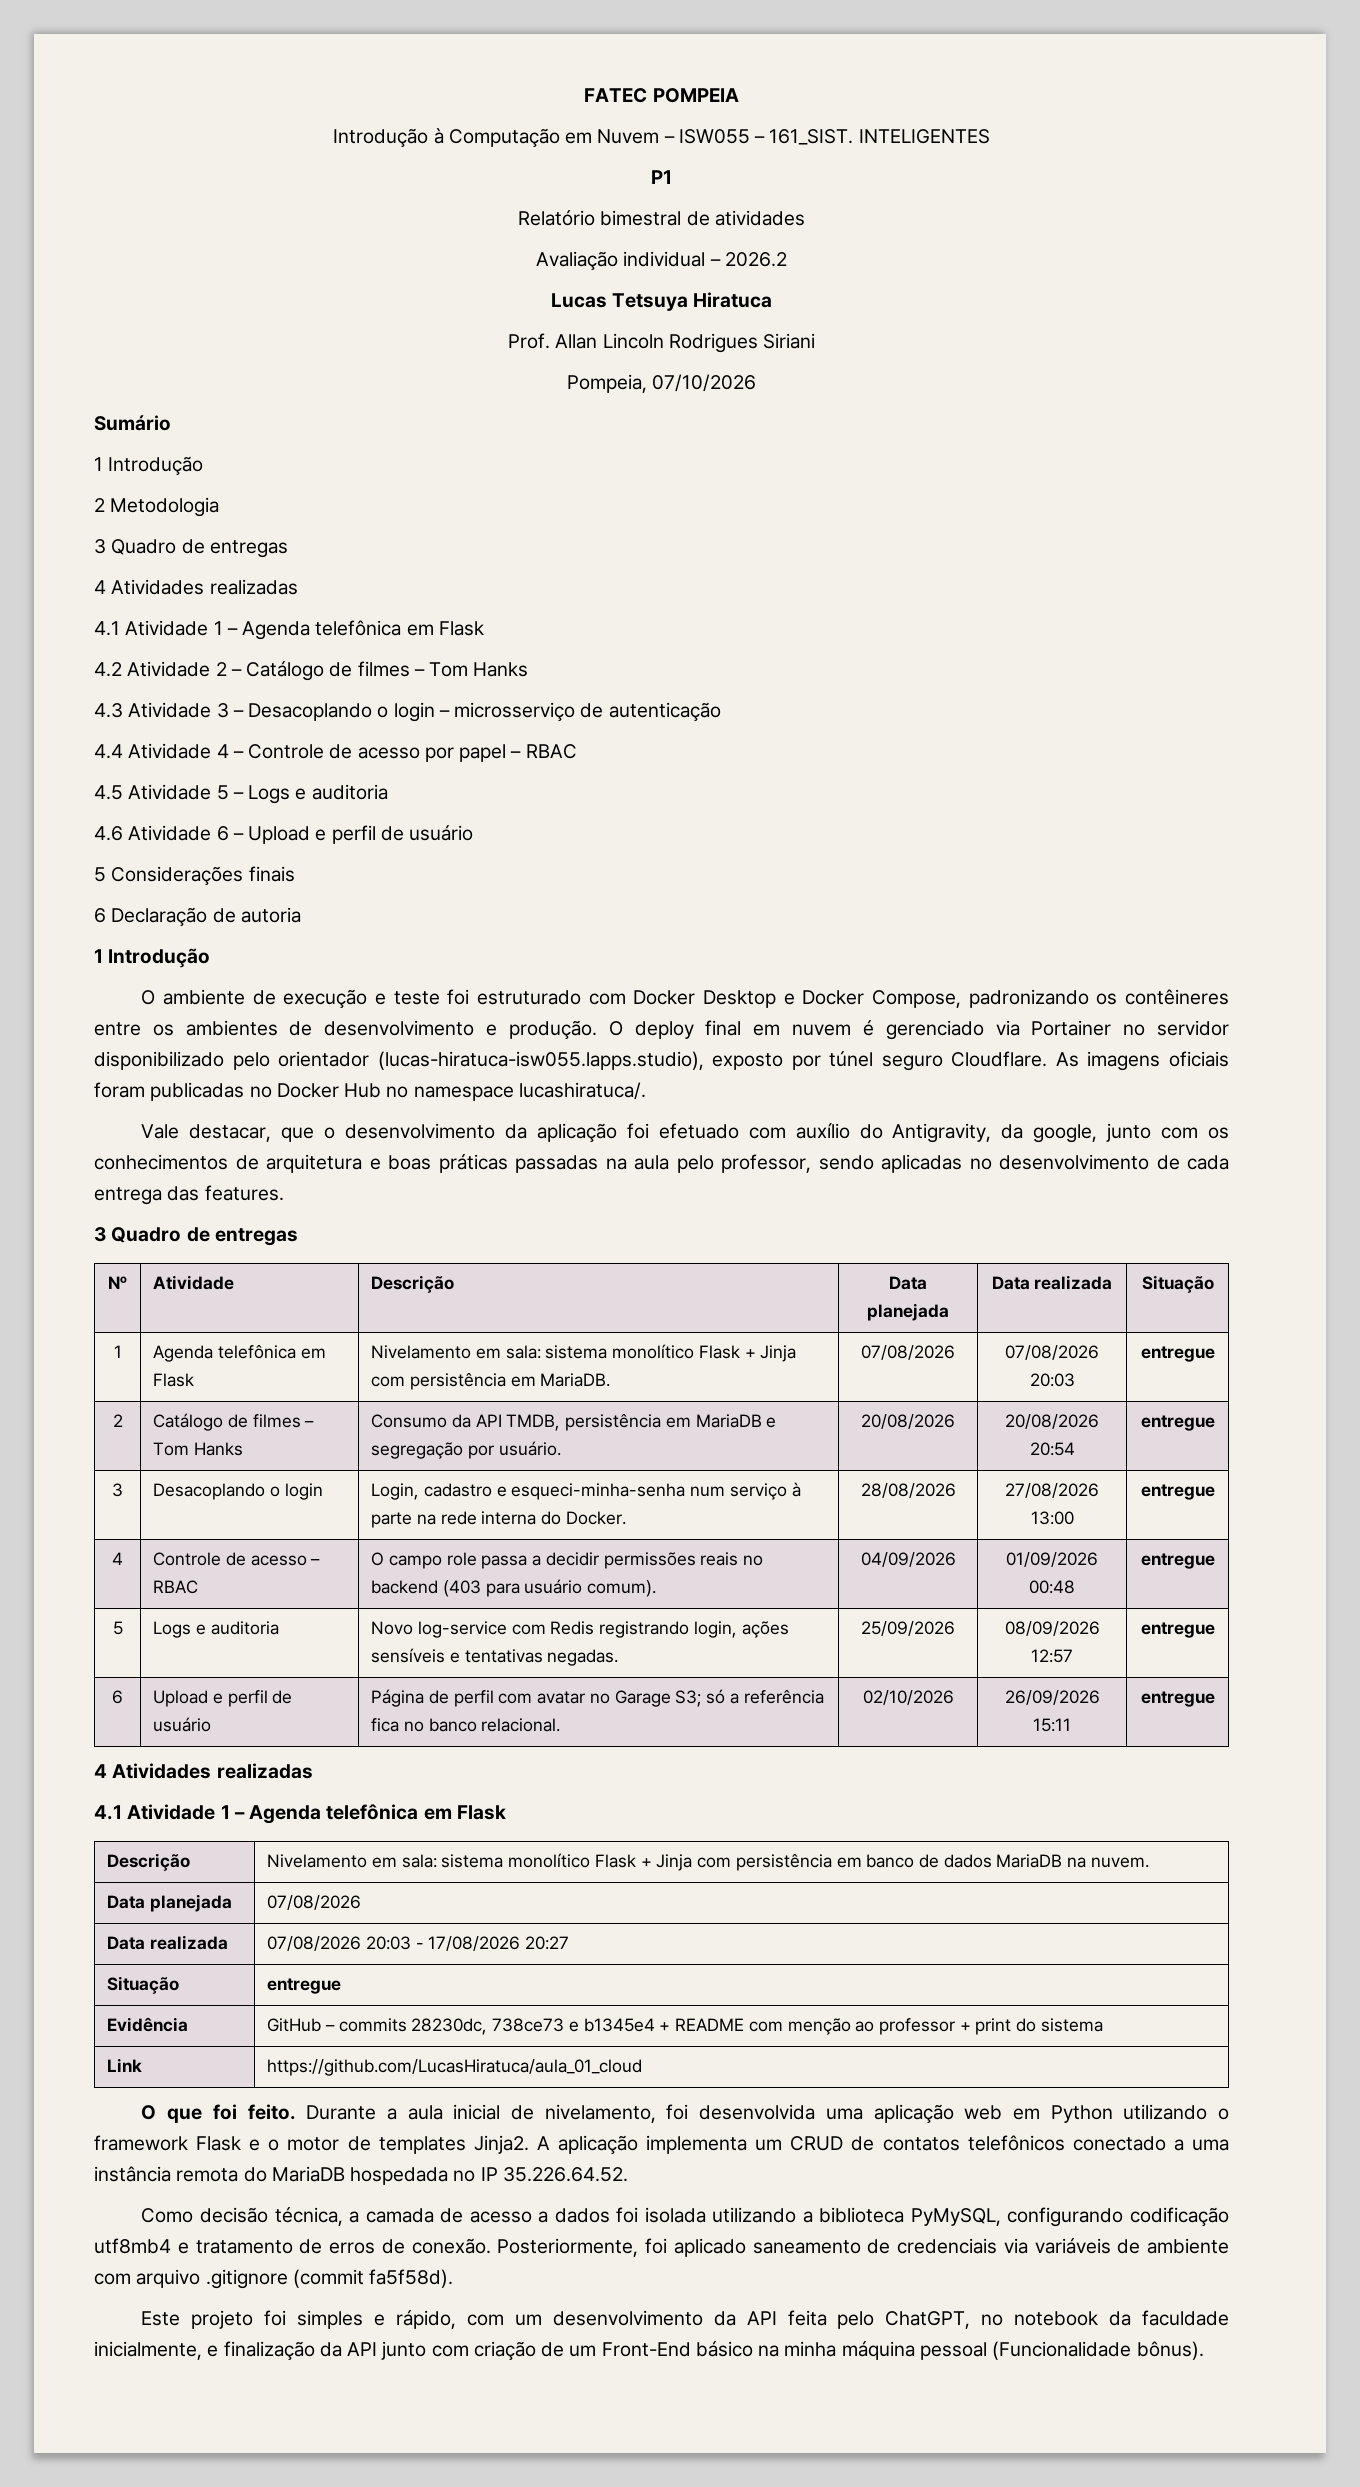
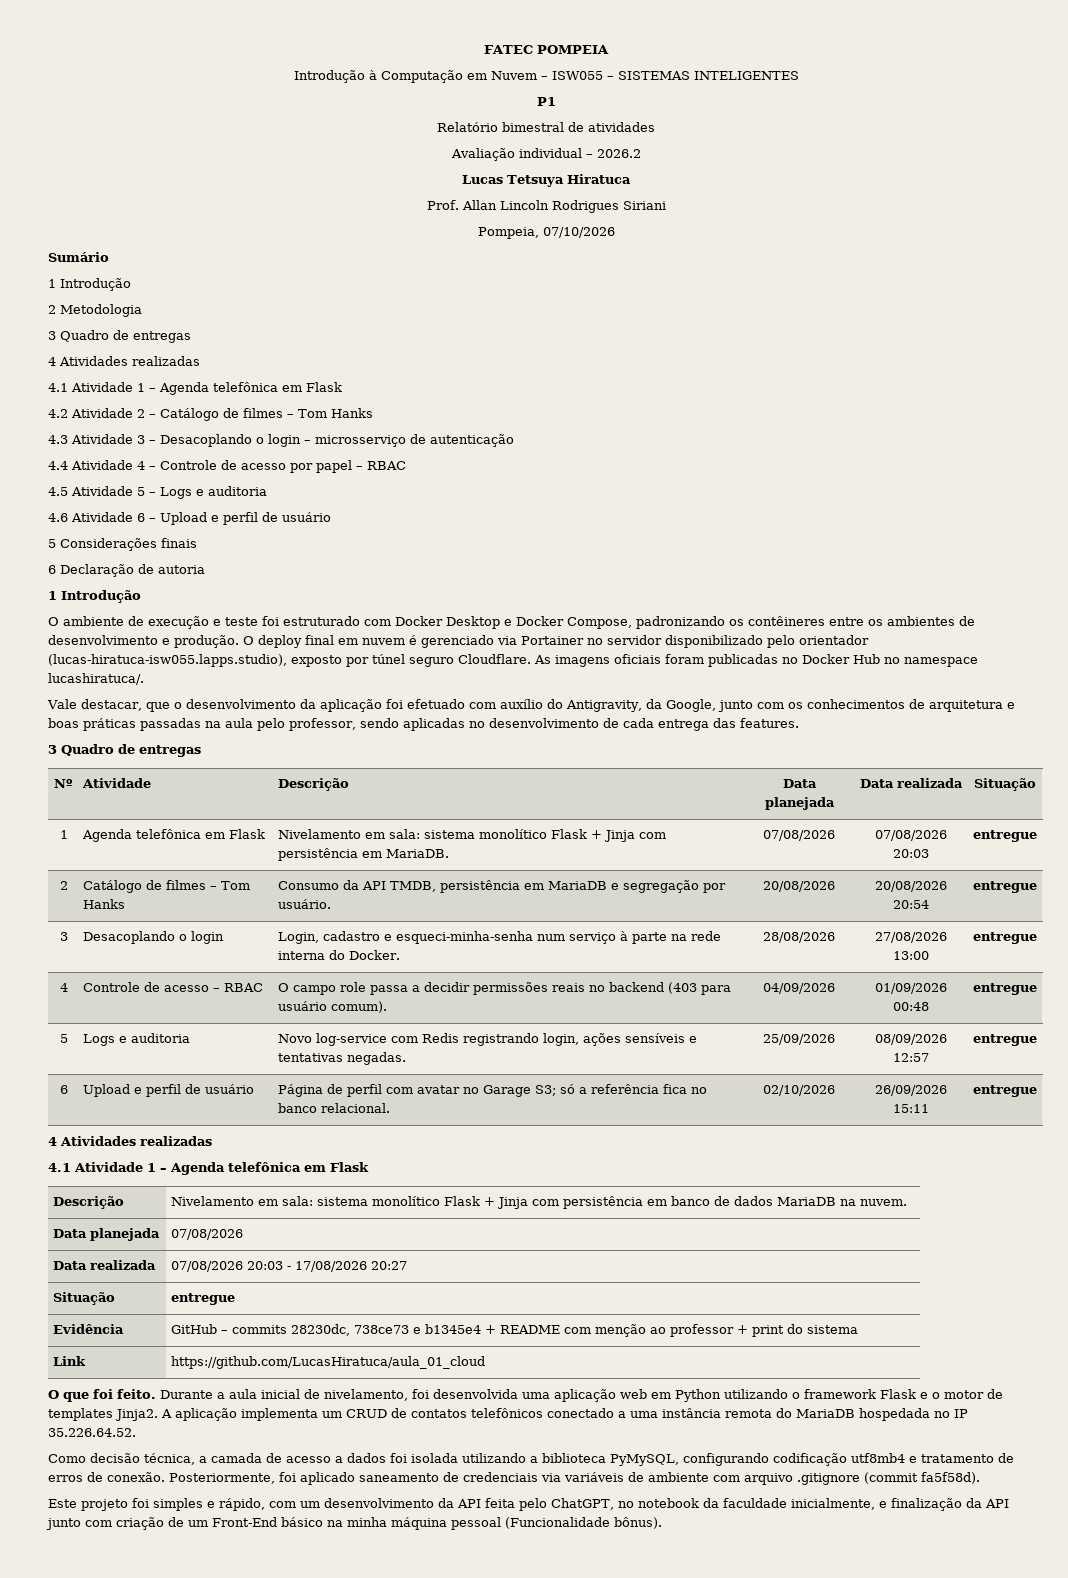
[769,129,854,145] 161_SIST. -> [617,71,690,80] SISTEMAS
[1033,1124,1098,1143] google, -> [665,699,716,712] Google,

